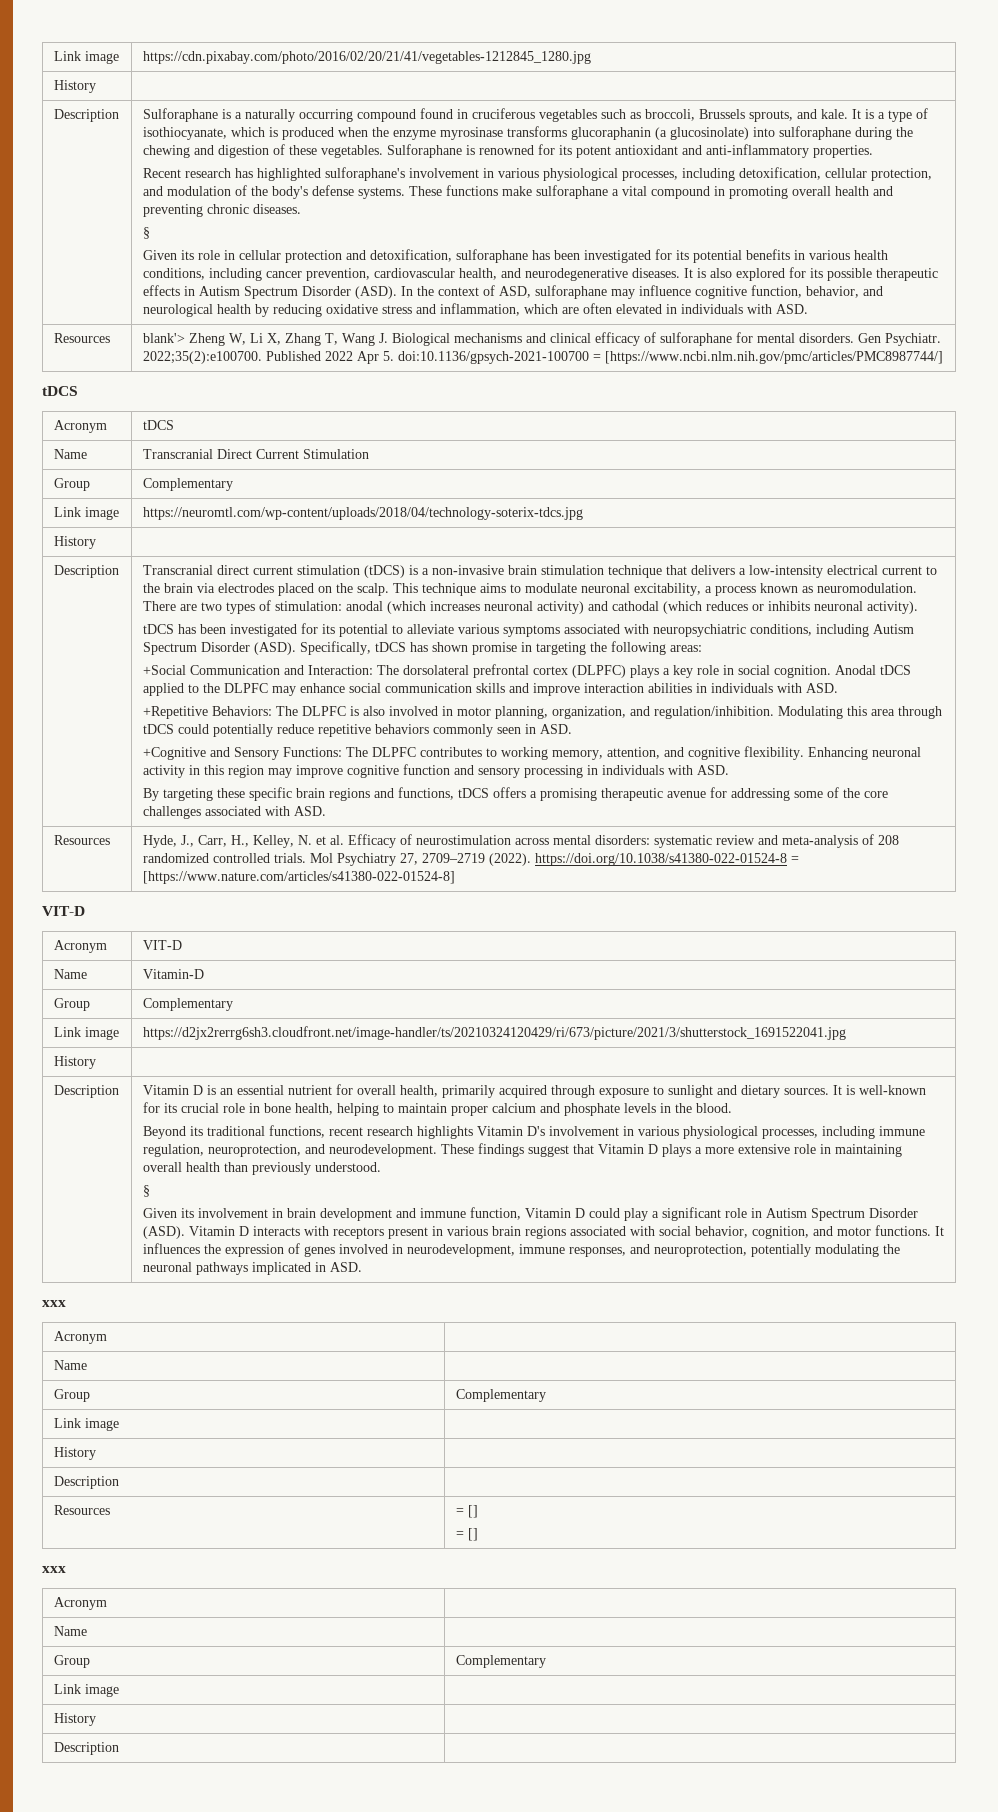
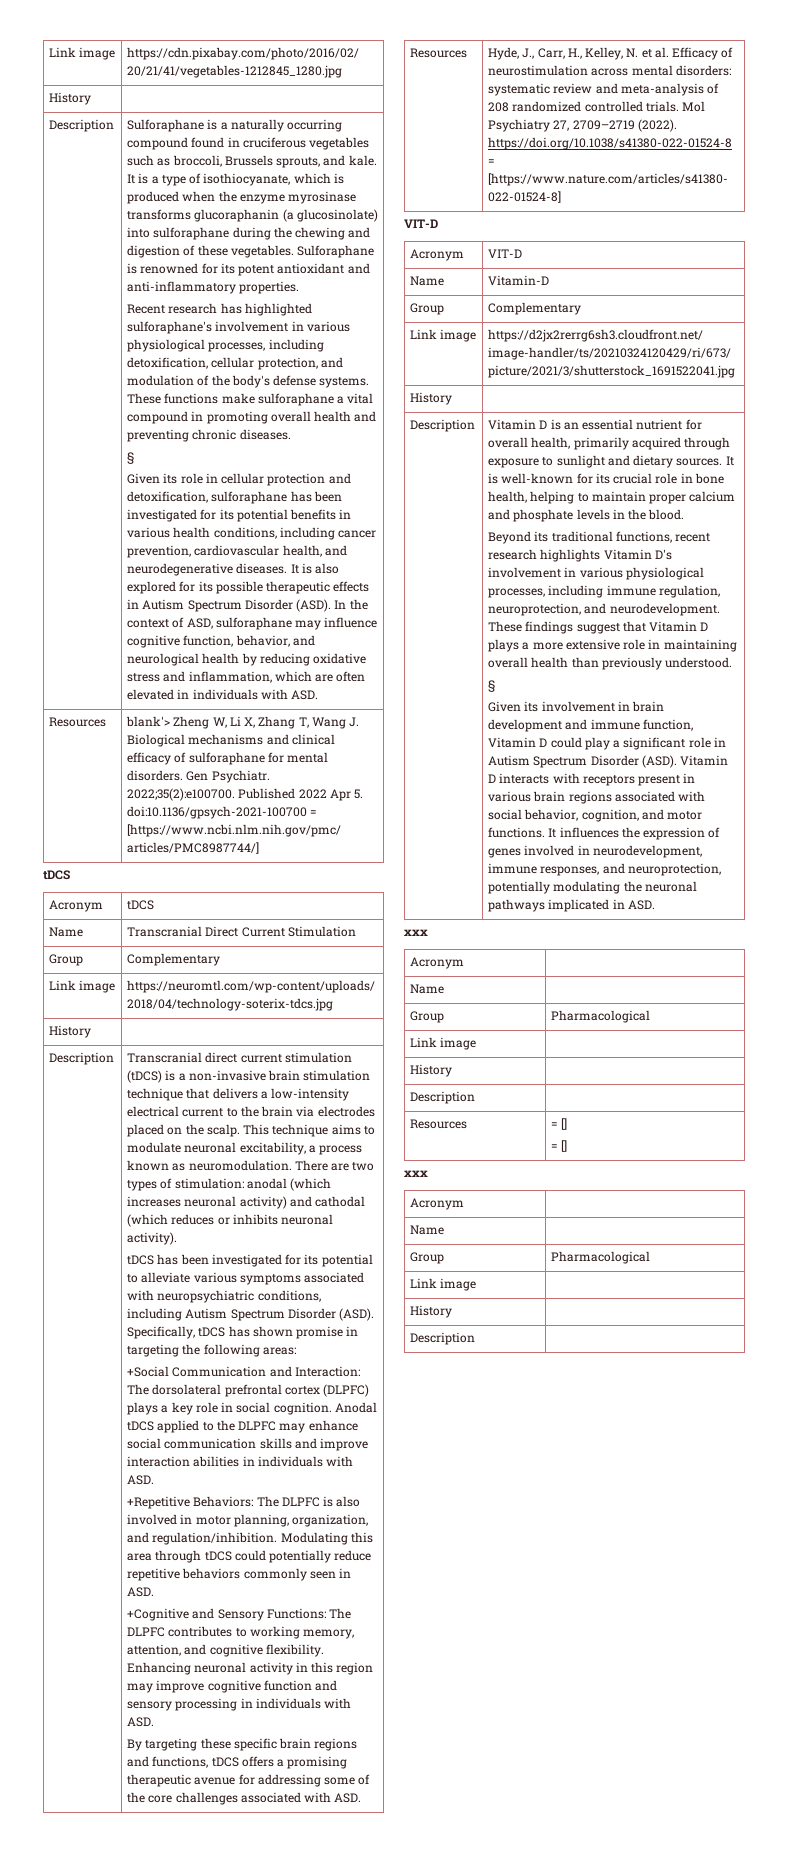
[455,1389,546,1402] Complementary -> [551,1010,651,1023] Pharmacological
[455,1655,546,1668] Complementary -> [551,1251,651,1264] Pharmacological

